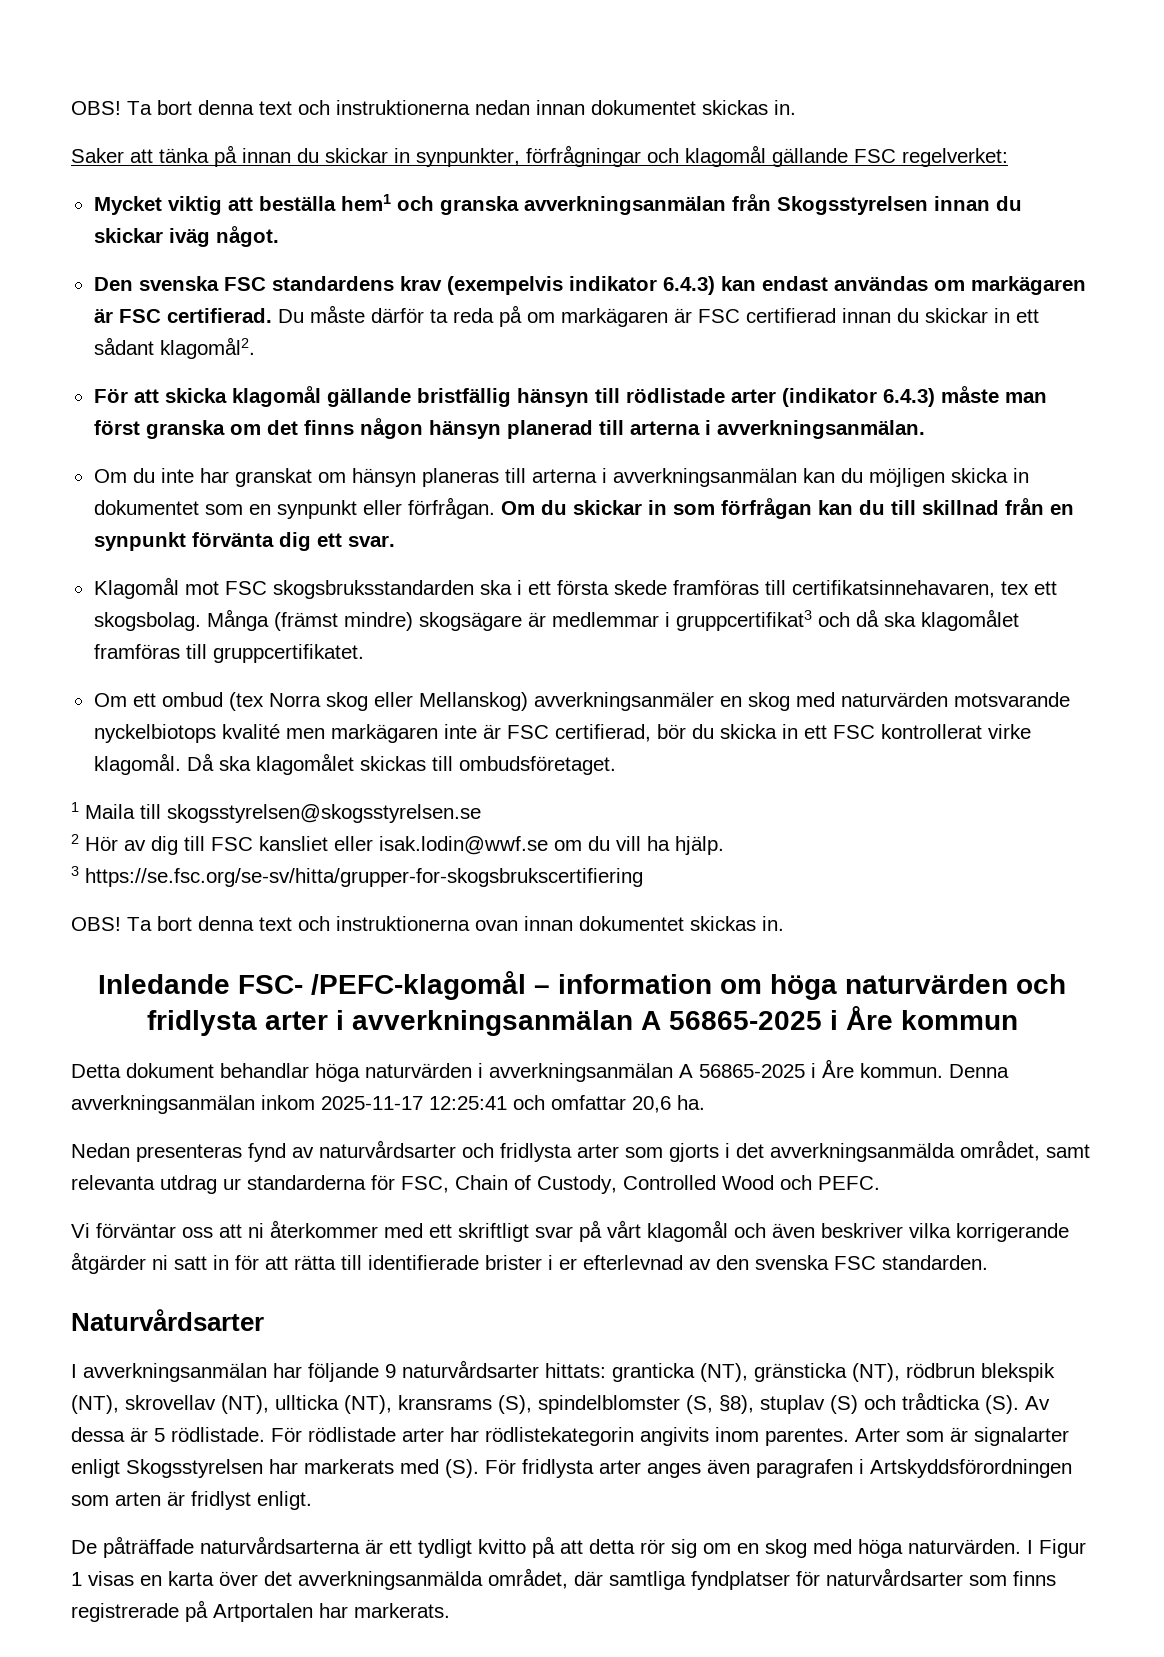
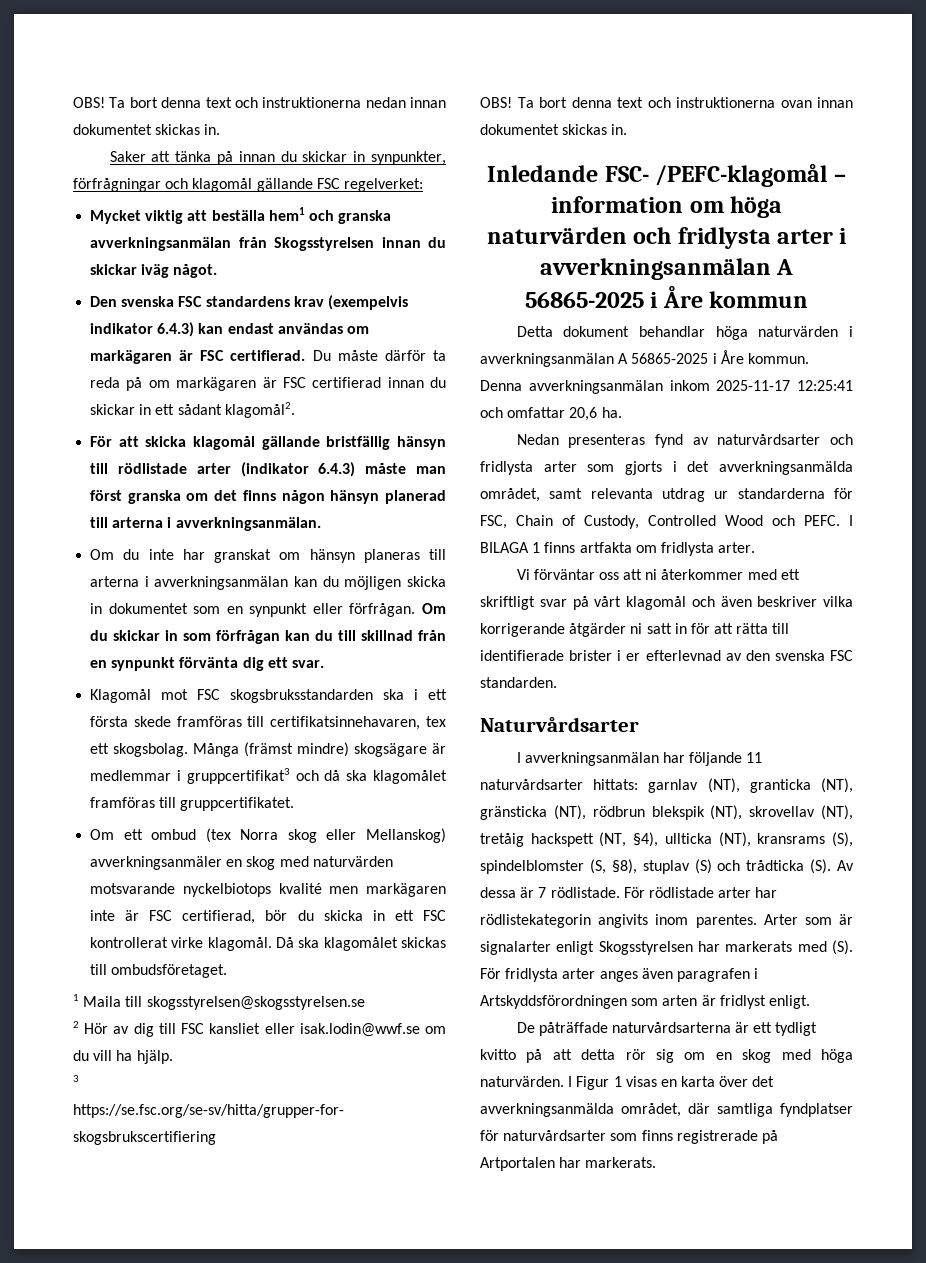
(880, 1183) none -> [849,515,853,526] [480,542,756,556] I BILAGA 1 finns artfakta om fridlysta arter.
[385,1364,396,1378] 9 -> [746,752,763,763] 11
(606, 1370) none -> [648,778,740,793] garnlav (NT),
(269, 1404) none -> [480,832,659,847] tretåig hackspett (NT, §4),
[154,1428,165,1442] 5 -> [538,887,547,898] 7

